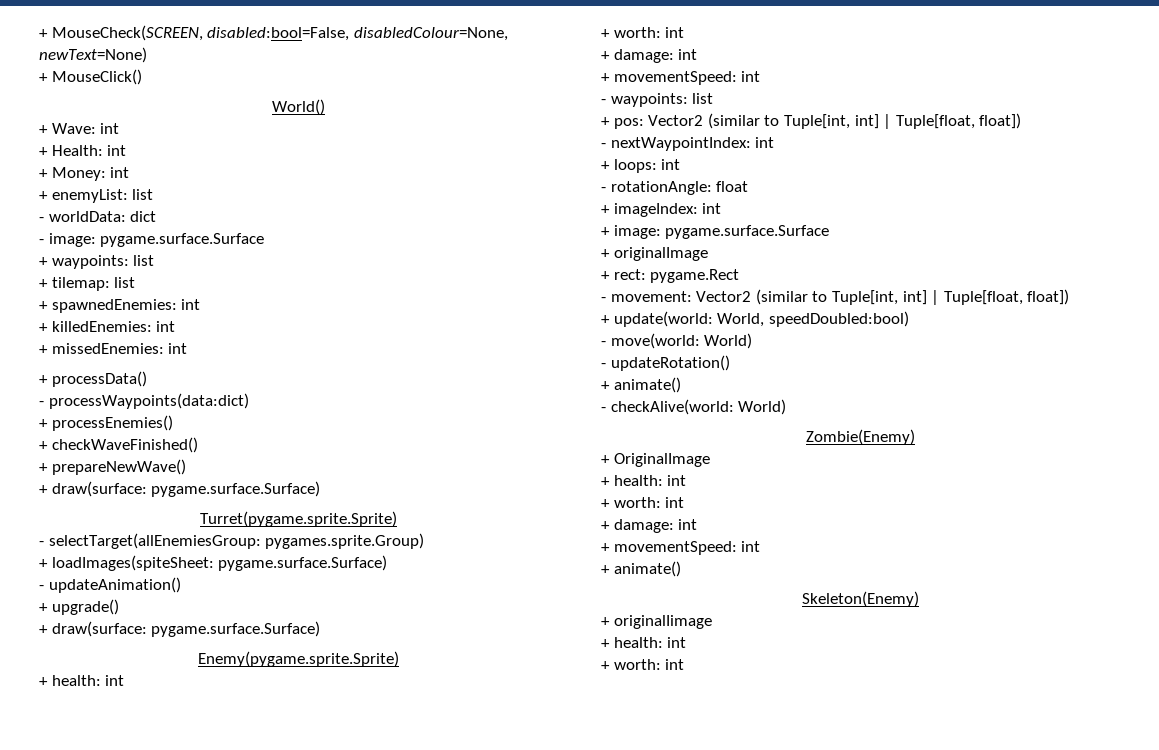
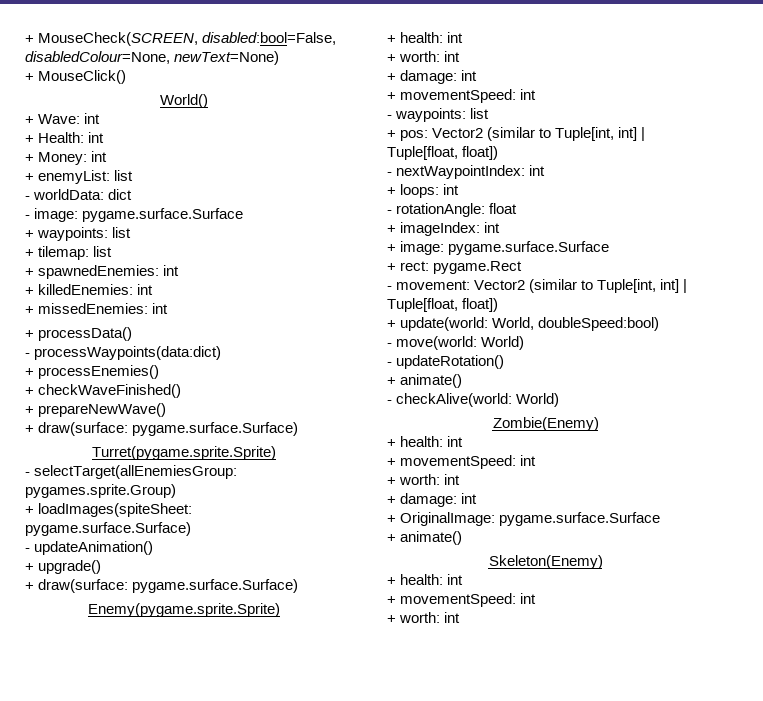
[601,247,708,261] // + originalImage -> (610, 248) none
[768,311,909,327] speedDoubled:bool) -> [538,317,660,331] doubleSpeed:bool)
[613,453,710,467] [601,475,687,486] [601,497,685,508] [601,519,698,533] [601,541,761,555] OriginalImage // + health: int // + worth: int // + damage: int // + movementSpeed: int -> [400,436,464,447] [387,455,537,469] [387,474,461,485] [387,493,478,507] [387,512,661,526] health: int // + movementSpeed: int // + worth: int // + damage: int // + OriginalImage: pygame.surface.Surface
[613,615,712,629] [601,637,663,648] originalIimage // + health: -> [400,574,464,585] [387,593,517,607] health: int // + movementSpeed:

